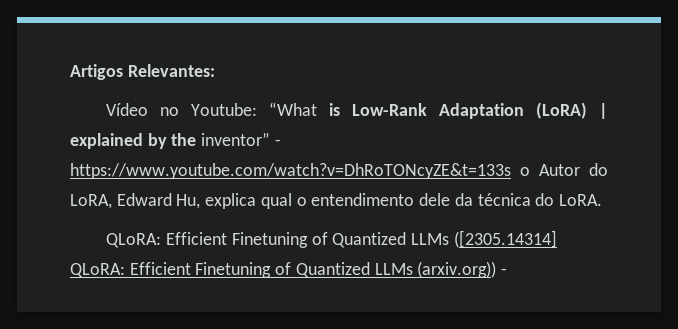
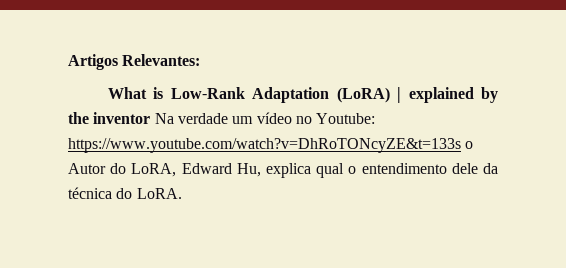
[106,102,318,116] Vídeo no Youtube: “What -> [107,87,147,99] What
[201,132,281,146] inventor” - -> [93,112,376,124] inventor Na verdade um vídeo no Youtube:
[106,230,557,248] [70,261,508,278] // QLoRA: Efficient Finetuning of Quantized LLMs ([2305.14314] QLoRA: Efficient Finetuning of Quantized LLMs (arxiv.org)) - -> (182, 193) none

